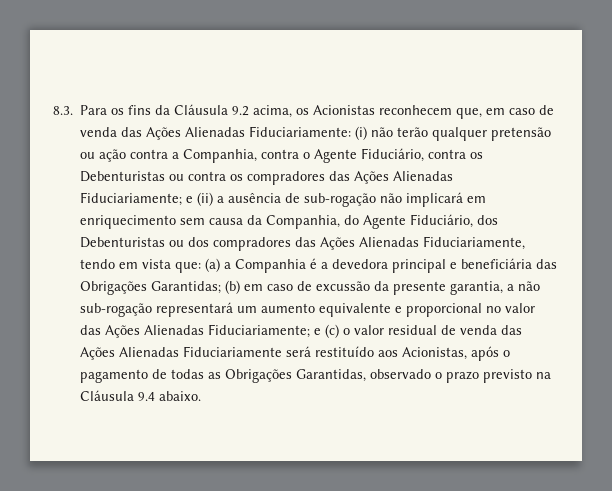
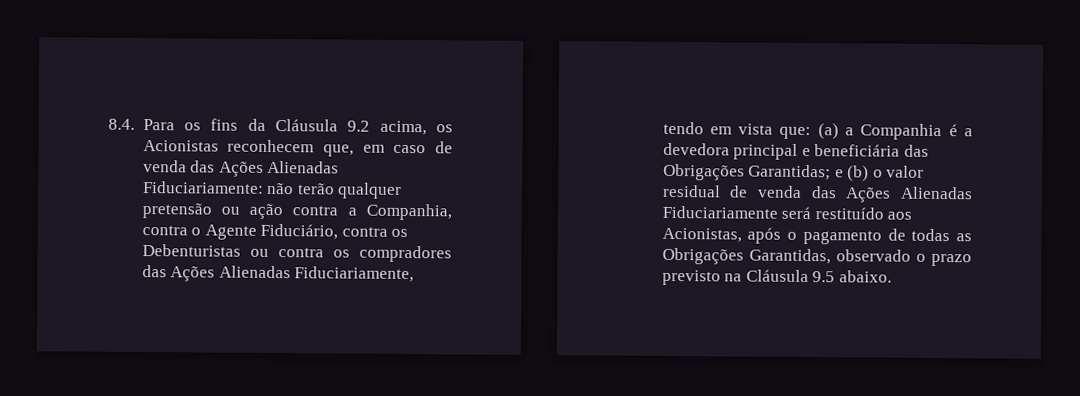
[53,106,73,115] 8.3. -> [108,118,135,130] 8.4.
[355,126,368,140] (i) -> (264, 187) none
[80,192,487,207] [80,214,499,229] [80,237,420,251] Fiduciariamente; e (ii) a ausência de sub-rogação não implicará em enriquecimento sem causa da Companhia, do Agente Fiduciário, dos Debenturistas ou dos compradores das Ações Alienadas -> (291, 272) none
[225,280,541,295] [80,302,536,317] [80,324,340,338] (b) em caso de excussão da presente garantia, a não sub-rogação representará um aumento equivalente e proporcional no valor das Ações Alienadas Fiduciariamente; e (c) -> [834,165,870,182] e (b)
[138,392,156,401] 9.4 -> [812,271,836,283] 9.5

